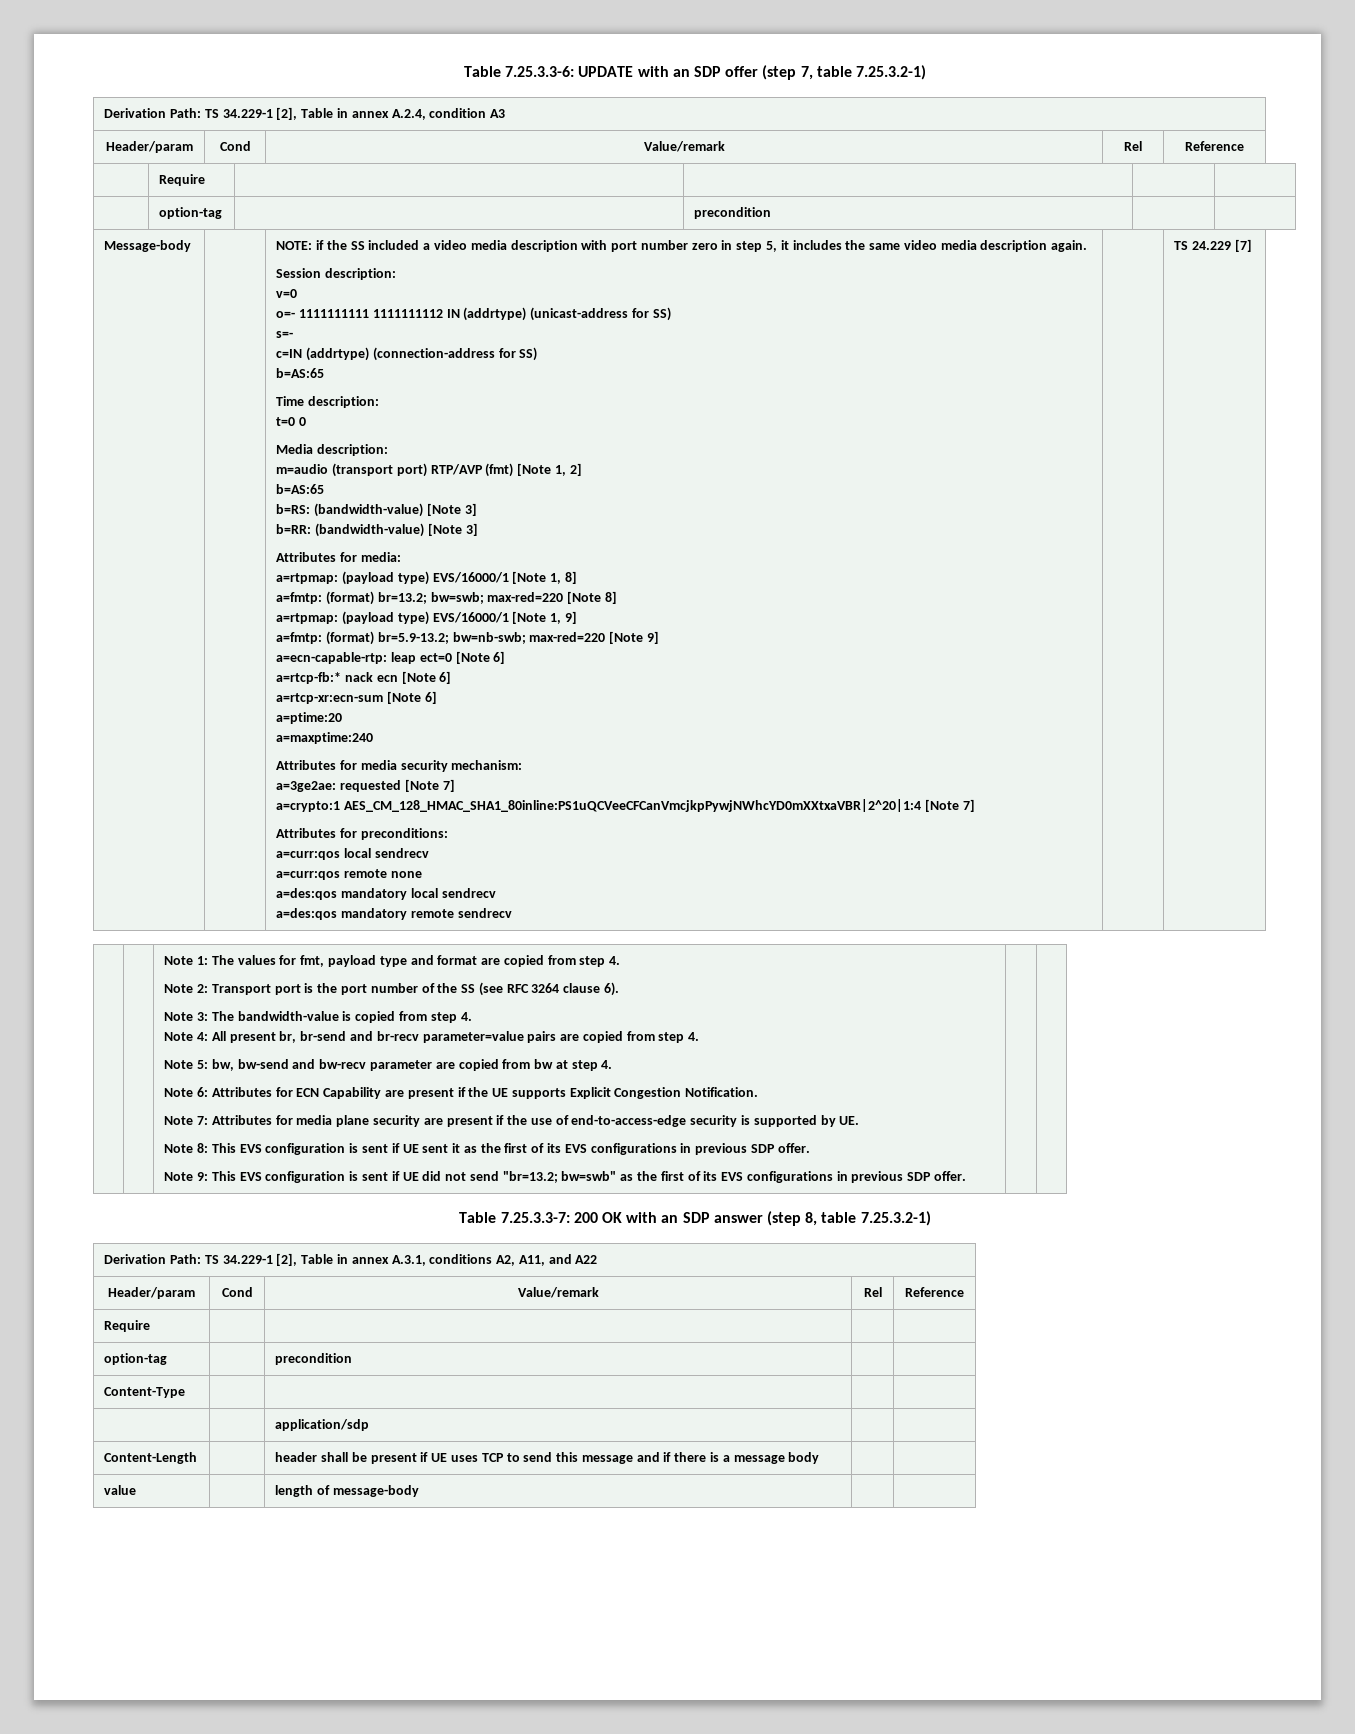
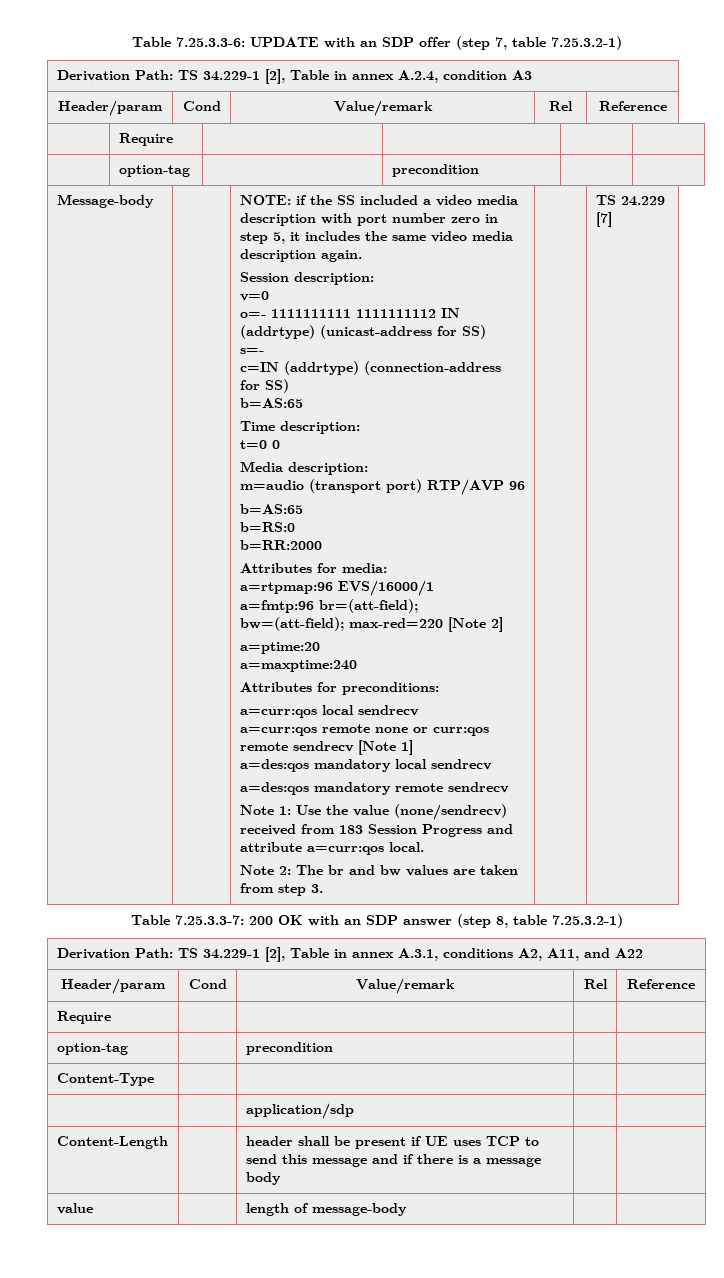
[485,463,582,477] [276,484,325,494] [276,503,477,517] [276,523,478,537] [276,552,401,562] [276,571,577,585] [276,591,617,605] [276,611,577,625] [276,631,659,645] [276,651,506,664] [276,671,452,684] [276,691,437,704] [276,712,343,724] [276,732,374,744] [276,760,523,772] [276,779,455,792] [276,799,975,812] (fmt) [Note 1, 2] // b=AS:65 // b=RS: (bandwidth-value) [Note 3] // b=RR: (bandwidth-value) [Note 3] // Attributes for media: // a=rtpmap: (payload type) EVS/16000/1 [Note 1, 8] // a=fmtp: (format) br=13.2; bw=swb; max-red=220 [Note 8] // a=rtpmap: (payload type) EVS/16000/1 [Note 1, 9] // a=fmtp: (format) br=5.9-13.2; bw=nb-swb; max-red=220 [Note 9] // a=ecn-capable-rtp: leap ect=0 [Note 6] // a=rtcp-fb:* nack ecn [Note 6] // a=rtcp-xr:ecn-sum [Note 6] // a=ptime:20 // a=maxptime:240 // Attributes for media security mechanism: // a=3ge2ae: requested [Note 7] // a=crypto:1 AES_CM_128_HMAC_SHA1_80inline:PS1uQCVeeCFCanVmcjkpPywjNWhcYD0mXXtxaVBR|2^20|1:4 [Note 7] -> [508,481,525,490] [239,504,303,514] [239,522,295,532] [239,540,322,550] [239,563,387,573] [239,580,434,596] [239,599,418,613] [239,617,503,632] [239,642,320,654] [239,660,357,672] 96 // b=AS:65 // b=RS:0 // b=RR:2000 // Attributes for media: // a=rtpmap:96 EVS/16000/1 // a=fmtp:96 br=(att-field); bw=(att-field); max-red=220 [Note 2] // a=ptime:20 // a=maxptime:240
(422, 874) none -> [412,727,489,736] [239,740,413,755] or curr:qos remote sendrecv [Note 1]
[1174,239,1252,252] [164,955,621,967] [164,982,619,996] [164,1011,472,1023] [164,1031,700,1043] [164,1059,613,1071] [164,1087,759,1099] [164,1115,860,1127] [164,1143,810,1155] [164,1171,966,1183] | | TS 24.229 [7] // | | Note 1: The values for fmt, payload type and format are copied from step 4. // Note 2: Transport port is the port number of the SS (see RFC 3264 clause 6). // Note 3: The bandwidth-value is copied from step 4. // Note 4: All present br, br-send and br-recv parameter=value pairs are copied from step 4. // Note 5: bw, bw-send and bw-recv parameter are copied from bw at step 4. // Note 6: Attributes for ECN Capability are present if the UE supports Explicit Congestion Notification. // Note 7: Attributes for media plane security are present if the use of end-to-access-edge security is supported by UE. // Note 8: This EVS configuration is sent if UE sent it as the first of its EVS configurations in previous SDP offer. // Note 9: This EVS configuration is sent if UE did not send "br=13.2; bw=swb" as the first of its EVS configurations in previous SDP offer. | | -> [239,804,507,820] [239,824,513,837] [239,842,424,855] [239,865,518,876] [239,883,323,896] [595,195,665,206] [595,212,612,227] // Note 1: Use the value (none/sendrecv) received from 183 Session Progress and attribute a=curr:qos local. // Note 2: The br and bw values are taken from step 3. | | TS 24.229 [7]

